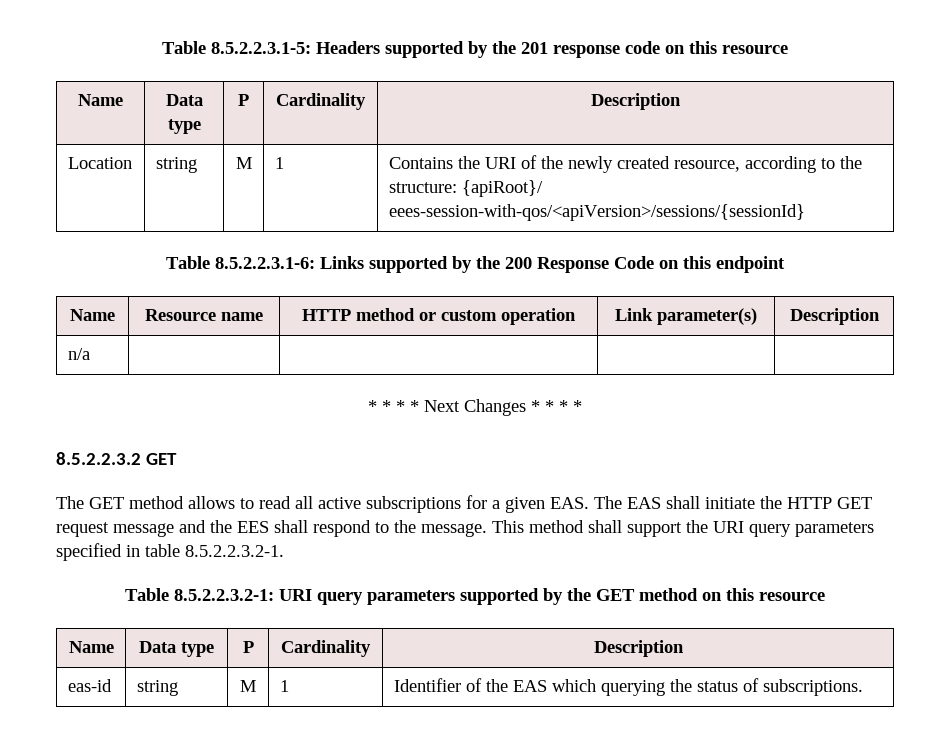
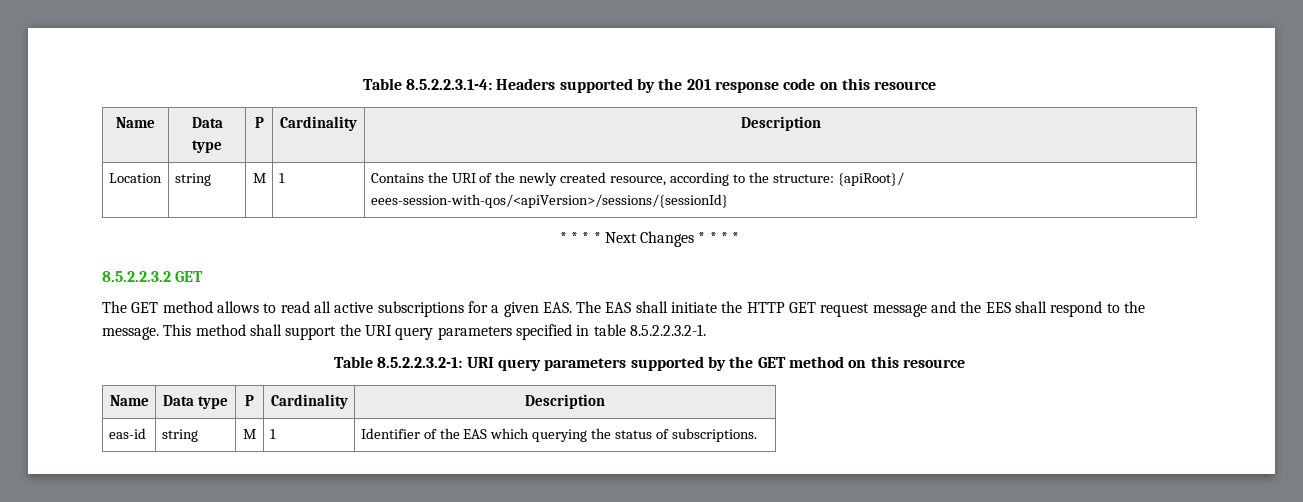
[162,41,311,54] Table 8.5.2.2.3.1-5: -> [362,78,493,90] Table 8.5.2.2.3.1-4:
[166,256,785,273] [70,309,115,321] [145,309,263,321] [302,308,576,325] [615,308,757,325] [789,308,880,325] [67,348,90,360] // Table 8.5.2.2.3.1-6: Links supported by the 200 Response Code on this endpoint // Name | Resource name | HTTP method or custom operation | Link parameter(s) | Description // n/a | | | | -> (728, 201) none

